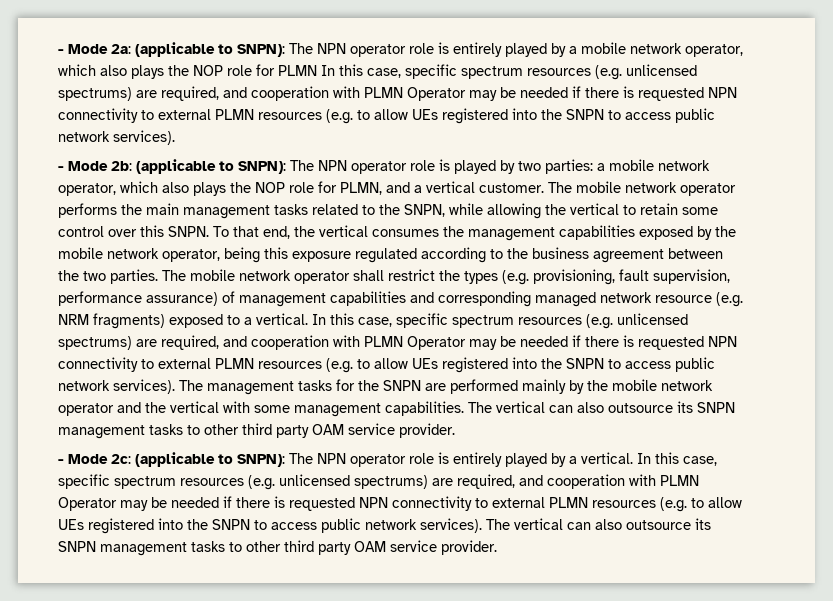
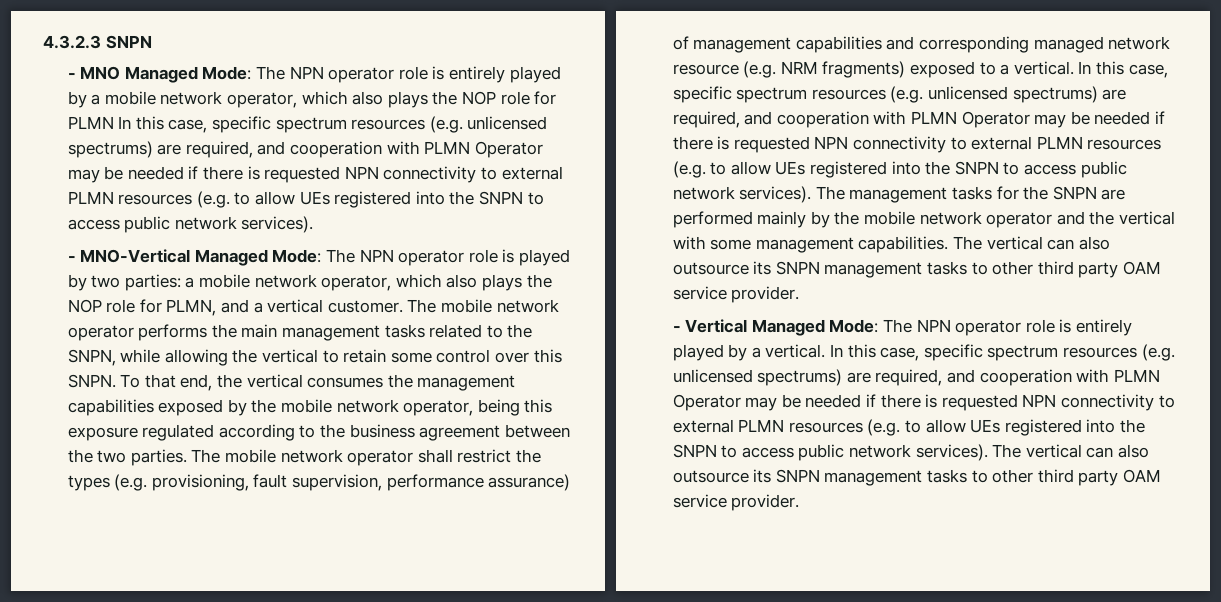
[57,42,285,57] - Mode 2a: (applicable to SNPN): -> [43,35,152,49] [67,66,252,83] 4.3.2.3 SNPN // - MNO Managed Mode:
[67,159,286,174] Mode 2b: (applicable to SNPN): -> [80,249,322,266] MNO-Vertical Managed Mode:
[67,452,285,467] Mode 2c: (applicable to SNPN): -> [685,319,879,336] Vertical Managed Mode:

